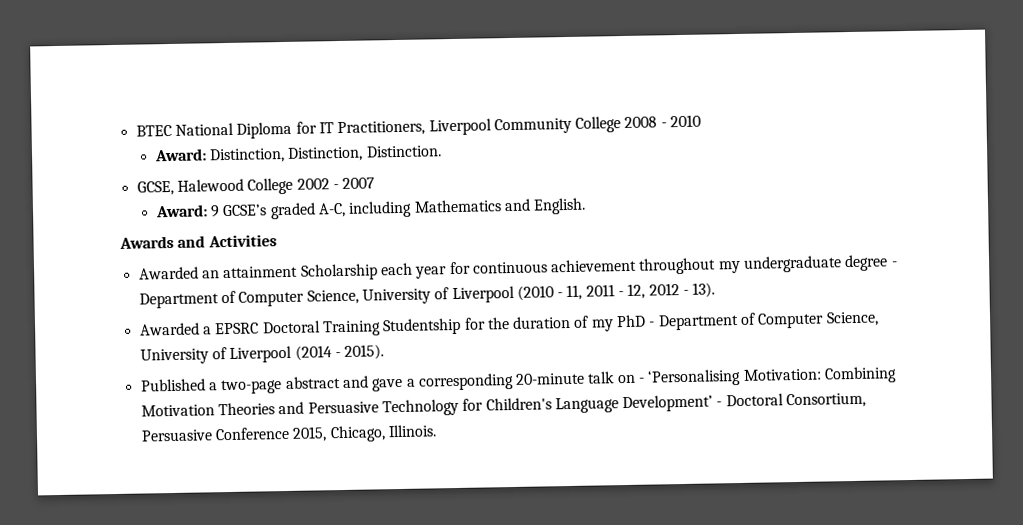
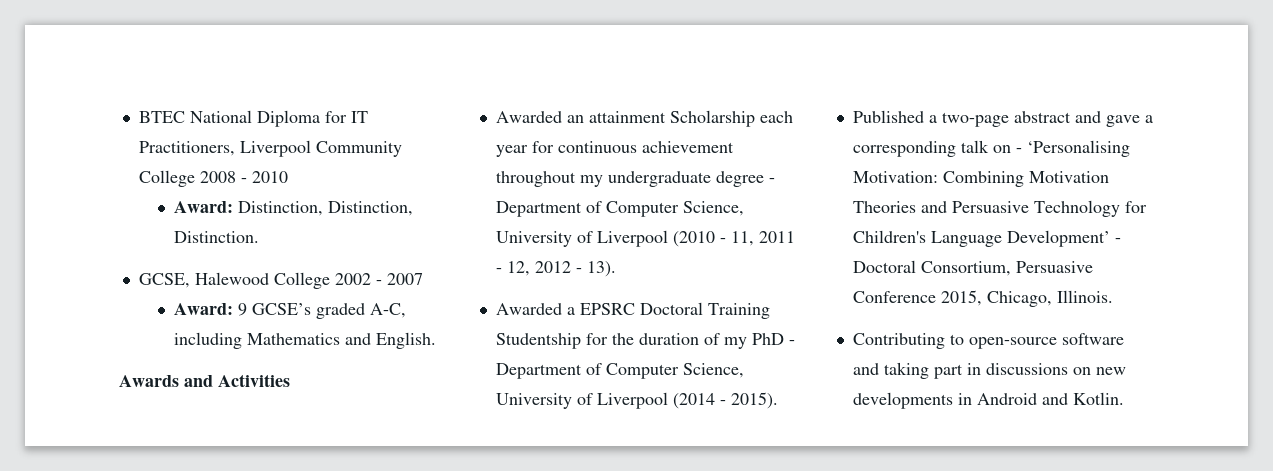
[515,372,586,385] 20-minute -> (956, 149) none
(437, 431) none -> [852,333,1124,349] [852,362,1126,379] [852,392,1124,409] // Contributing to open-source software and taking part in discussions on new developments in Android and Kotlin.

